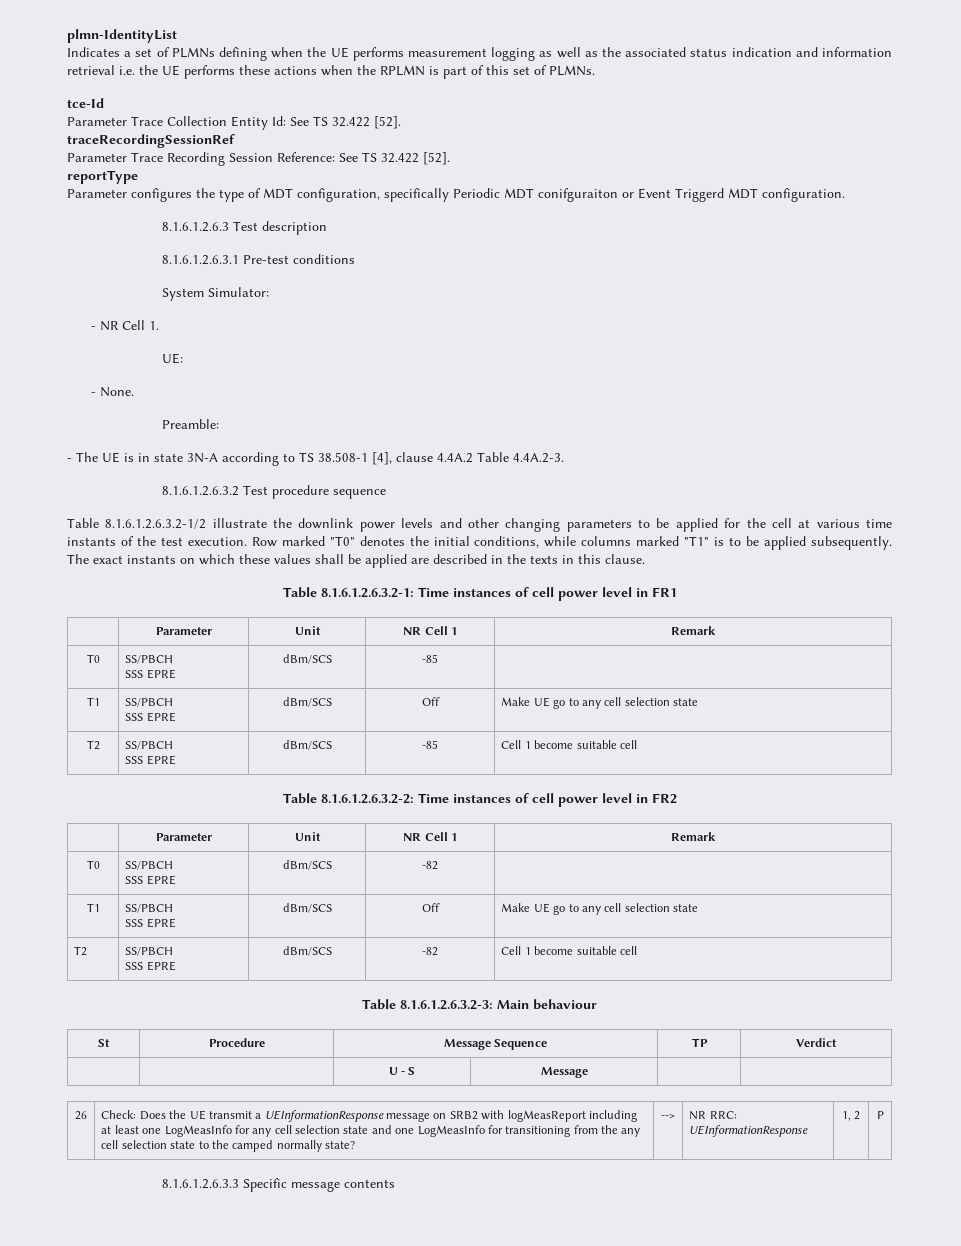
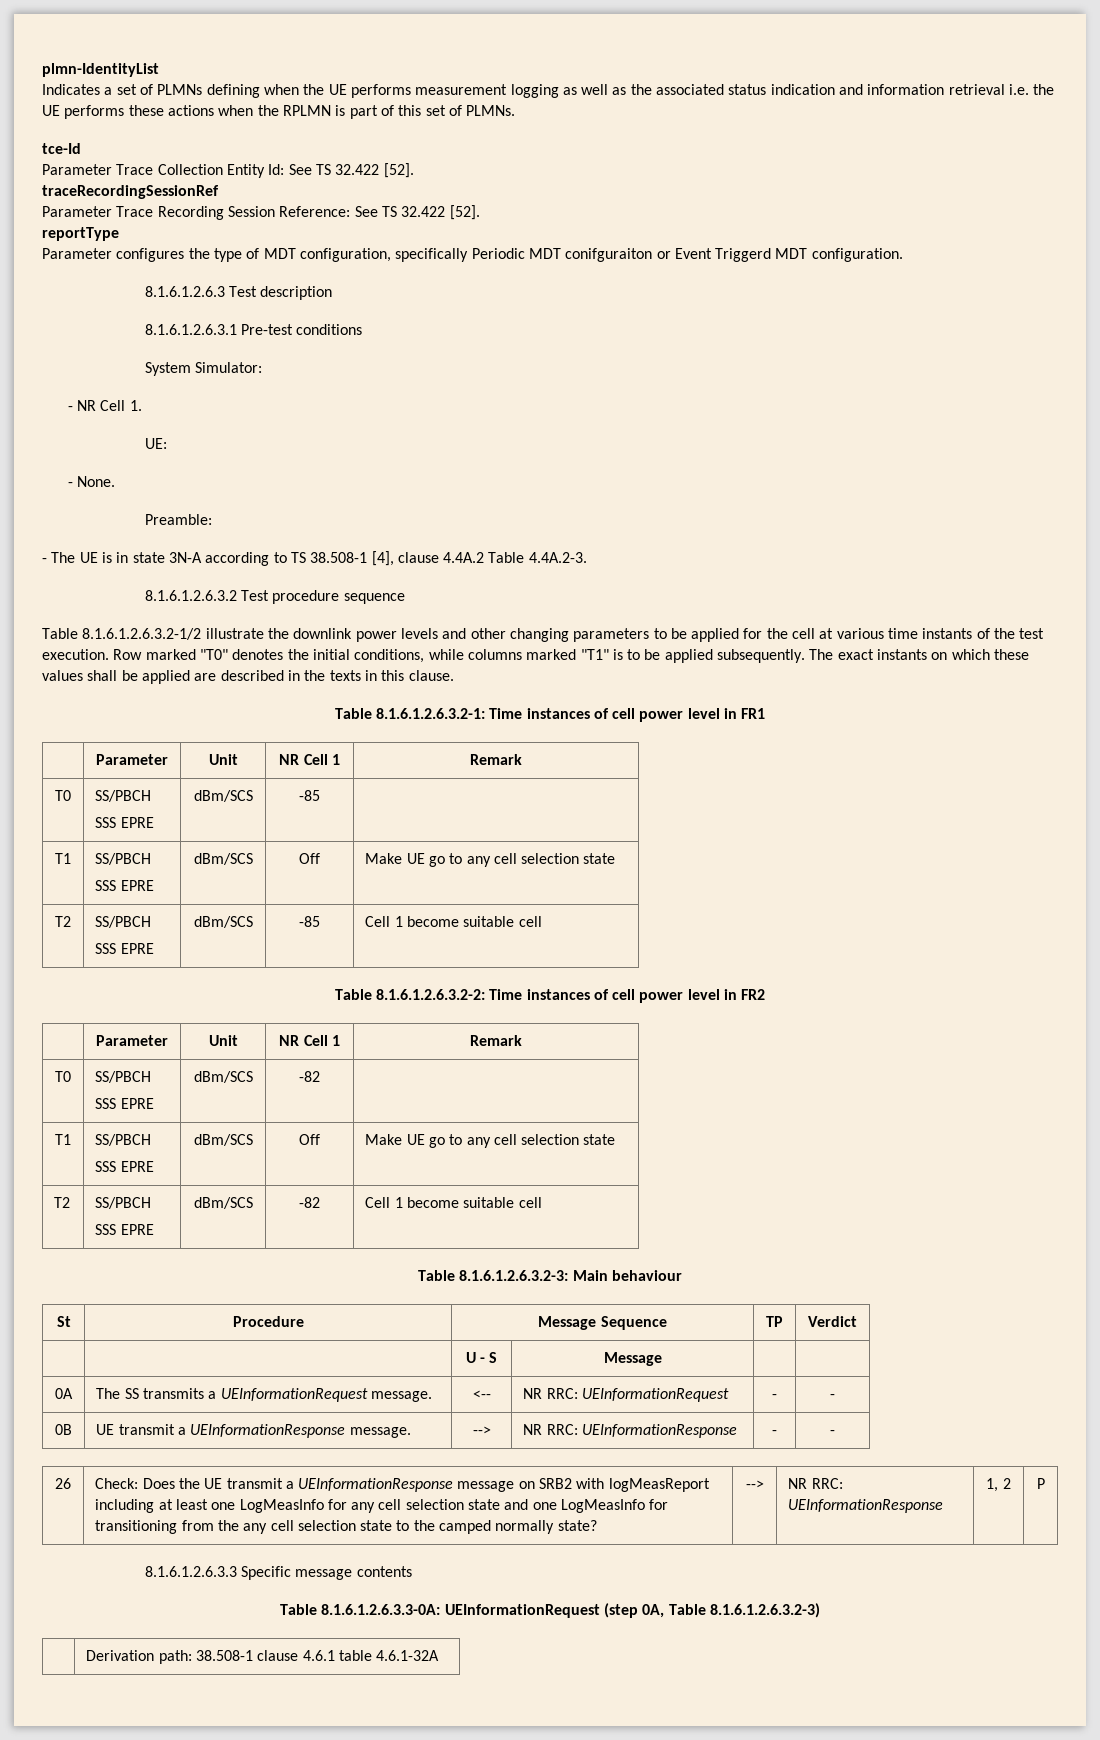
(588, 1072) none -> [55,1388,73,1399] [96,1388,432,1402] [472,1390,491,1399] [523,1388,729,1402] [772,1394,777,1399] [830,1394,835,1399] [55,1424,72,1435] [96,1424,411,1438] [472,1426,491,1435] [523,1424,737,1438] [772,1430,777,1435] [830,1430,835,1435] // 0A | The SS transmits a UEInformationRequest message. | <-- | NR RRC: UEInformationRequest | - | - // 0B | UE transmit a UEInformationResponse message. | --> | NR RRC: UEInformationResponse | - | -
(396, 1183) none -> [280,1603,820,1618] [86,1650,440,1664] // Table 8.1.6.1.2.6.3.3-0A: UEInformationRequest (step 0A, Table 8.1.6.1.2.6.3.2-3) // | Derivation path: 38.508-1 clause 4.6.1 table 4.6.1-32A

